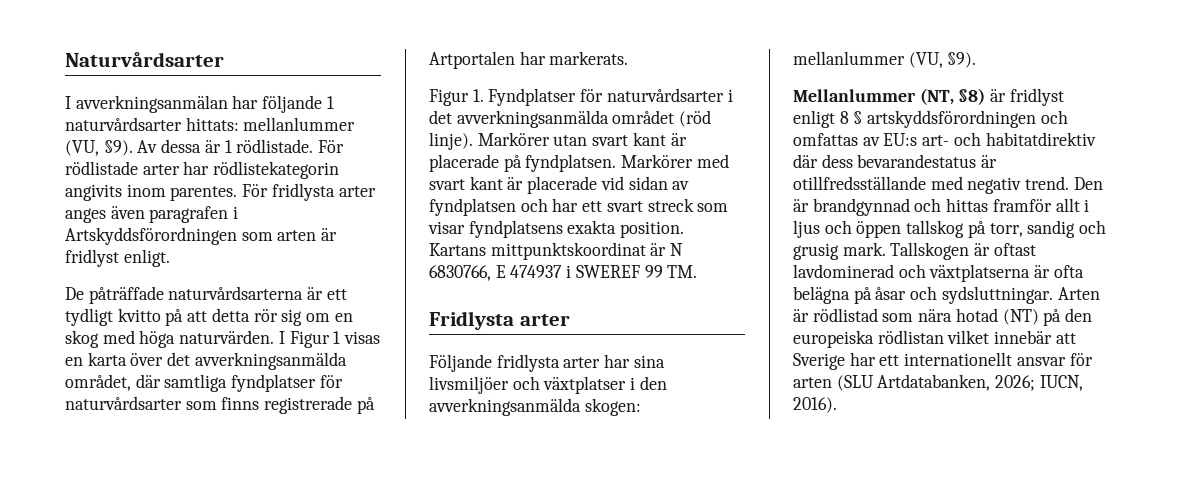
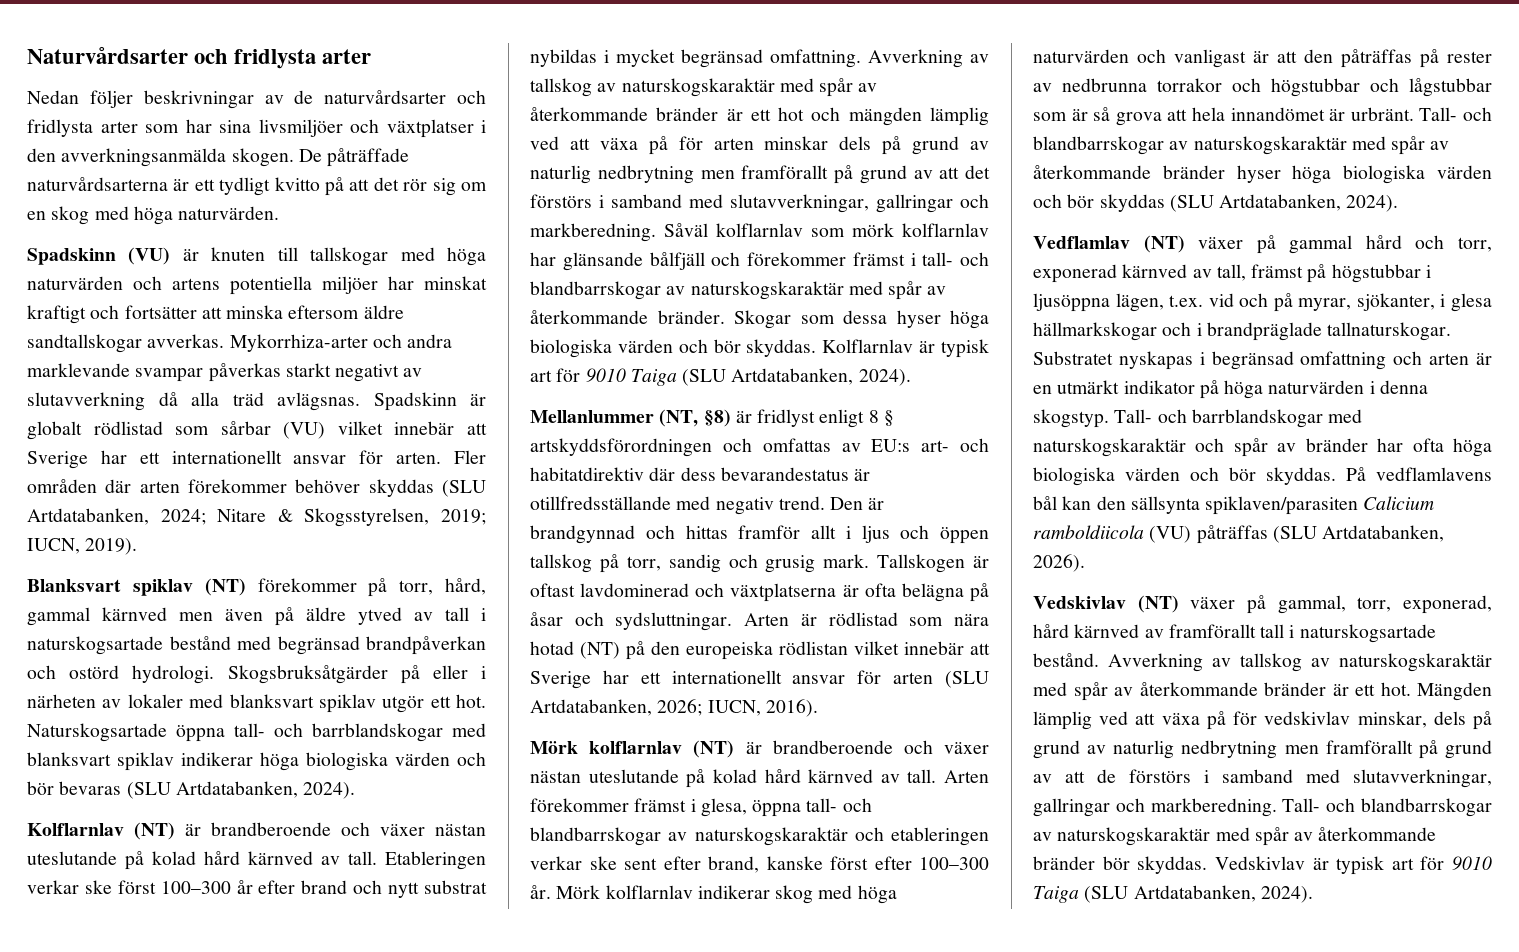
[65,95,334,113] [65,117,356,131] [65,139,345,156] [65,161,340,179] [65,183,376,201] [65,206,239,223] [65,227,338,245] [65,249,170,267] // I avverkningsanmälan har följande 1 naturvårdsarter hittats: mellanlummer (VU, §9). Av dessa är 1 rödlistade. För rödlistade arter har rödlistekategorin angivits inom parentes. För fridlysta arter anges även paragrafen i Artskyddsförordningen som arten är fridlyst enligt. // -> [194,49,372,69] [27,90,486,109] [27,119,486,138] [27,148,294,167] och fridlysta arter // Nedan följer beskrivningar av de naturvårdsarter och fridlysta arter som har sina livsmiljöer och växtplatser i den avverkningsanmälda skogen.
[211,308,250,322] detta -> [373,177,399,191] det
[278,331,381,348] [65,352,347,370] [65,374,343,392] [65,396,375,414] [429,51,629,69] [429,88,733,106] [429,110,712,128] [429,132,687,150] [429,154,729,172] [429,176,690,194] [429,198,729,216] [428,220,685,238] [429,242,684,260] [429,265,698,281] [429,311,570,330] [429,354,665,372] [429,376,667,394] [429,398,641,416] [793,51,977,68] I Figur 1 visas en karta över det avverkningsanmälda området, där samtliga fyndplatser för naturvårdsarter som finns registrerade på Artportalen har markerats. // Figur 1. Fyndplatser för naturvårdsarter i det avverkningsanmälda området (röd linje). Markörer utan svart kant är placerade på fyndplatsen. Markörer med svart kant är placerade vid sidan av fyndplatsen och har ett svart streck som visar fyndplatsens exakta position. Kartans mittpunktskoordinat är N 6830766, E 474937 i SWEREF 99 TM. // Fridlysta arter // Följande fridlysta arter har sina livsmiljöer och växtplatser i den avverkningsanmälda skogen: mellanlummer (VU, §9). -> [27,247,486,266] [27,276,487,295] [27,305,404,324] [27,334,453,353] [27,363,423,382] [27,392,486,411] [27,421,487,440] [27,450,486,469] [27,479,486,497] [27,508,486,527] [27,538,138,555] [27,578,486,597] [27,607,486,626] [27,636,486,655] [27,665,487,684] [27,694,486,713] [27,723,486,742] [27,752,486,771] [27,781,356,799] [27,822,486,840] [27,851,486,870] [27,880,488,898] [530,49,989,68] [530,78,878,97] [530,107,989,126] [530,136,989,155] [530,165,990,184] [530,194,989,213] [530,223,989,242] [530,252,989,271] [530,281,947,300] [530,310,989,329] [530,339,989,358] [530,368,911,386] // Spadskinn (VU) är knuten till tallskogar med höga naturvärden och artens potentiella miljöer har minskat kraftigt och fortsätter att minska eftersom äldre sandtallskogar avverkas. Mykorrhiza-arter och andra marklevande svampar påverkas starkt negativt av slutavverkning då alla träd avlägsnas. Spadskinn är globalt rödlistad som sårbar (VU) vilket innebär att Sverige har ett internationellt ansvar för arten. Fler områden där arten förekommer behöver skyddas (SLU Artdatabanken, 2024; Nitare & Skogsstyrelsen, 2019; IUCN, 2019). // Blanksvart spiklav (NT) förekommer på torr, hård, gammal kärnved men även på äldre ytved av tall i naturskogsartade bestånd med begränsad brandpåverkan och ostörd hydrologi. Skogsbruksåtgärder på eller i närheten av lokaler med blanksvart spiklav utgör ett hot. Naturskogsartade öppna tall- och barrblandskogar med blanksvart spiklav indikerar höga biologiska värden och bör bevaras (SLU Artdatabanken, 2024). // Kolflarnlav (NT) är brandberoende och växer nästan uteslutande på kolad hård kärnved av tall. Etableringen verkar ske först 100–300 år efter brand och nytt substrat nybildas i mycket begränsad omfattning. Avverkning av tallskog av naturskogskaraktär med spår av återkommande bränder är ett hot och mängden lämplig ved att växa på för arten minskar dels på grund av naturlig nedbrytning men framförallt på grund av att det förstörs i samband med slutavverkningar, gallringar och markberedning. Såväl kolflarnlav som mörk kolflarnlav har glänsande bålfjäll och förekommer främst i tall- och blandbarrskogar av naturskogskaraktär med spår av återkommande bränder. Skogar som dessa hyser höga biologiska värden och bör skyddas. Kolflarnlav är typisk art för 9010 Taiga (SLU Artdatabanken, 2024).
(837, 405) none -> [530,740,989,758] [530,769,989,788] [530,798,872,817] [530,827,989,846] [530,856,989,873] [530,885,897,904] [1033,49,1492,68] [1033,78,1492,97] [1033,107,1492,126] [1033,136,1450,155] [1033,165,1492,184] [1033,194,1399,212] [1033,235,1492,254] [1033,264,1431,283] [1033,293,1492,312] [1033,322,1452,341] [1033,351,1492,370] [1033,380,1428,399] [1033,409,1363,428] [1033,438,1492,457] [1033,467,1492,486] [1033,496,1435,515] [1033,525,1445,544] [1033,554,1085,572] [1033,595,1492,614] [1033,624,1436,643] [1033,653,1492,672] [1033,682,1492,701] [1033,711,1492,730] [1033,740,1492,759] [1033,769,1492,788] [1033,798,1492,817] [1033,827,1437,846] [1033,856,1492,875] [1033,885,1313,903] // Mörk kolflarnlav (NT) är brandberoende och växer nästan uteslutande på kolad hård kärnved av tall. Arten förekommer främst i glesa, öppna tall- och blandbarrskogar av naturskogskaraktär och etableringen verkar ske sent efter brand, kanske först efter 100–300 år. Mörk kolflarnlav indikerar skog med höga naturvärden och vanligast är att den påträffas på rester av nedbrunna torrakor och högstubbar och lågstubbar som är så grova att hela innandömet är urbränt. Tall- och blandbarrskogar av naturskogskaraktär med spår av återkommande bränder hyser höga biologiska värden och bör skyddas (SLU Artdatabanken, 2024). // Vedflamlav (NT) växer på gammal hård och torr, exponerad kärnved av tall, främst på högstubbar i ljusöppna lägen, t.ex. vid och på myrar, sjökanter, i glesa hällmarkskogar och i brandpräglade tallnaturskogar. Substratet nyskapas i begränsad omfattning och arten är en utmärkt indikator på höga naturvärden i denna skogstyp. Tall- och barrblandskogar med naturskogskaraktär och spår av bränder har ofta höga biologiska värden och bör skyddas. På vedflamlavens bål kan den sällsynta spiklaven/parasiten Calicium ramboldiicola (VU) påträffas (SLU Artdatabanken, 2026). // Vedskivlav (NT) växer på gammal, torr, exponerad, hård kärnved av framförallt tall i naturskogsartade bestånd. Avverkning av tallskog av naturskogskaraktär med spår av återkommande bränder är ett hot. Mängden lämplig ved att växa på för vedskivlav minskar, dels på grund av naturlig nedbrytning men framförallt på grund av att de förstörs i samband med slutavverkningar, gallringar och markberedning. Tall- och blandbarrskogar av naturskogskaraktär med spår av återkommande bränder bör skyddas. Vedskivlav är typisk art för 9010 Taiga (SLU Artdatabanken, 2024).

